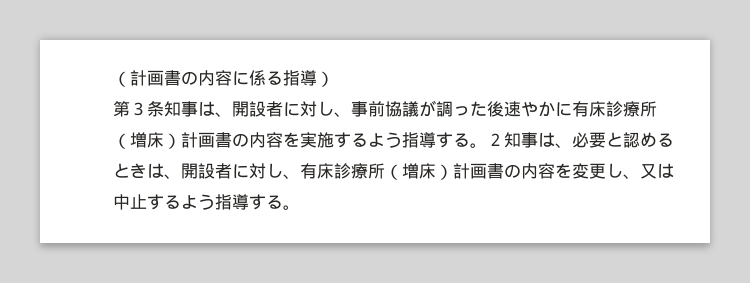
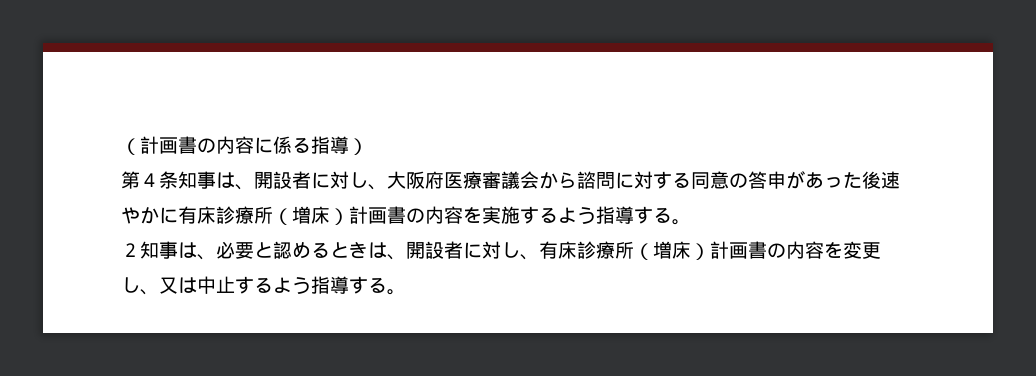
[130,102,147,116] ３ -> [140,173,159,187] ４
[351,100,453,117] 事前協議が調 -> [387,171,824,189] 大阪府医療審議会から諮問に対する同意の答申があ
(487, 145) none -> (691, 222) //

